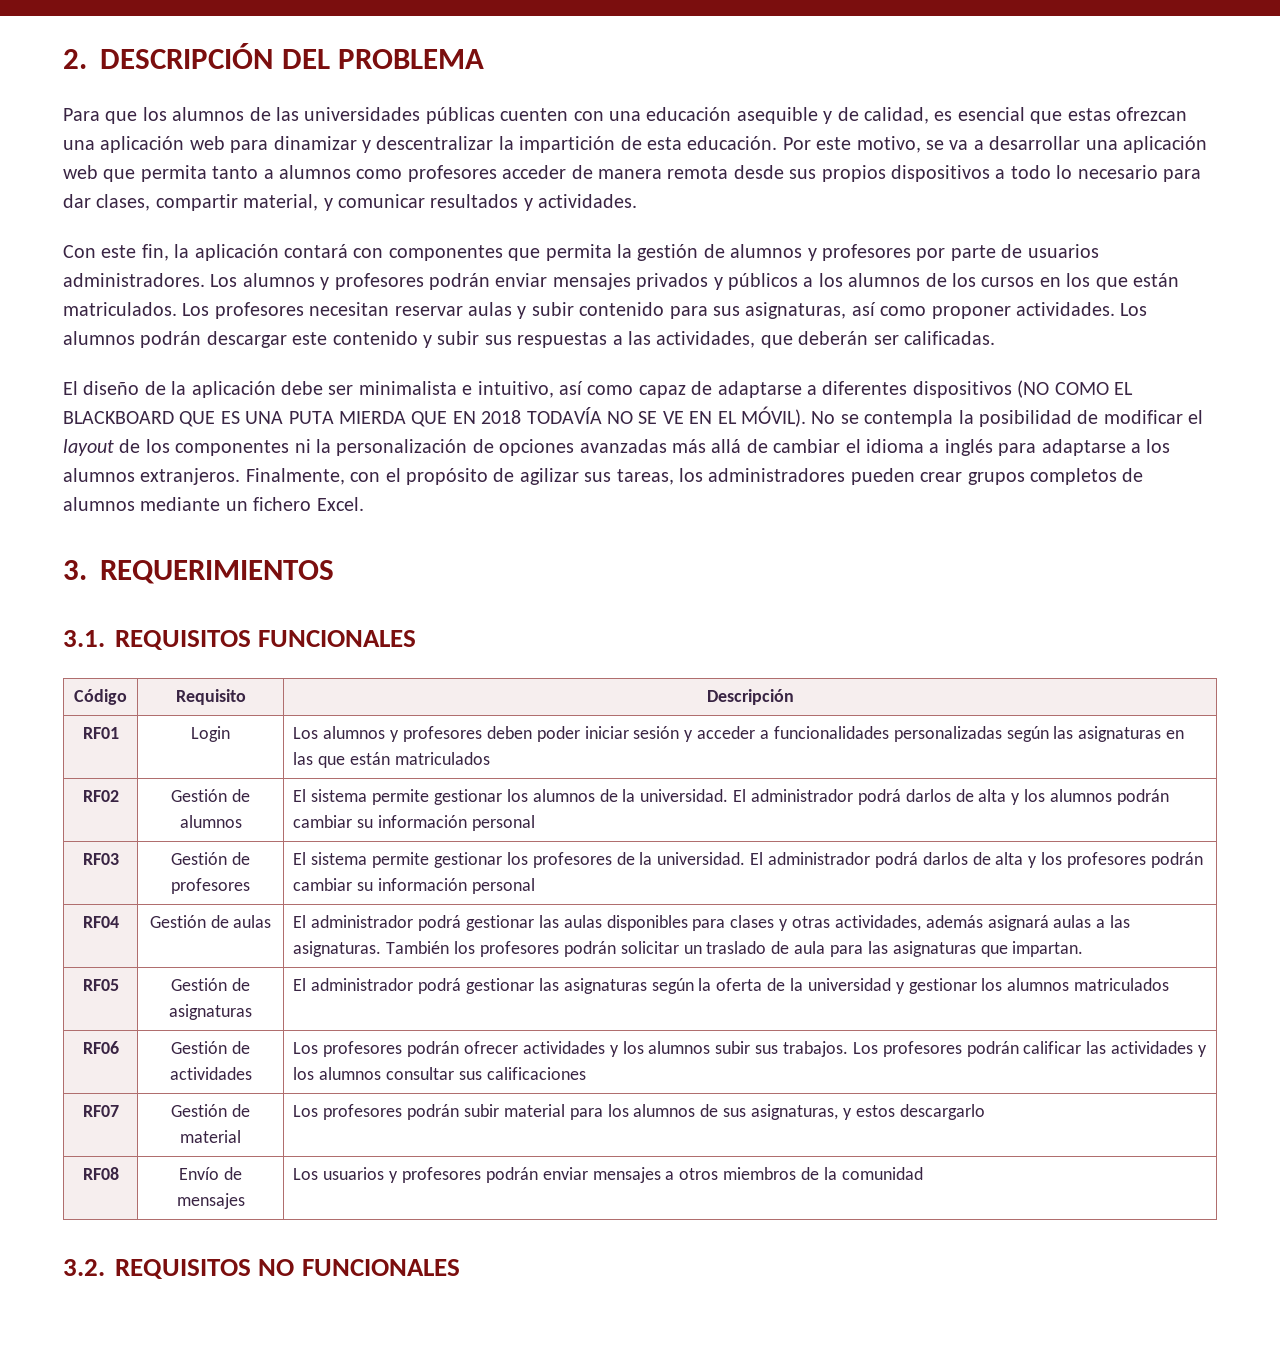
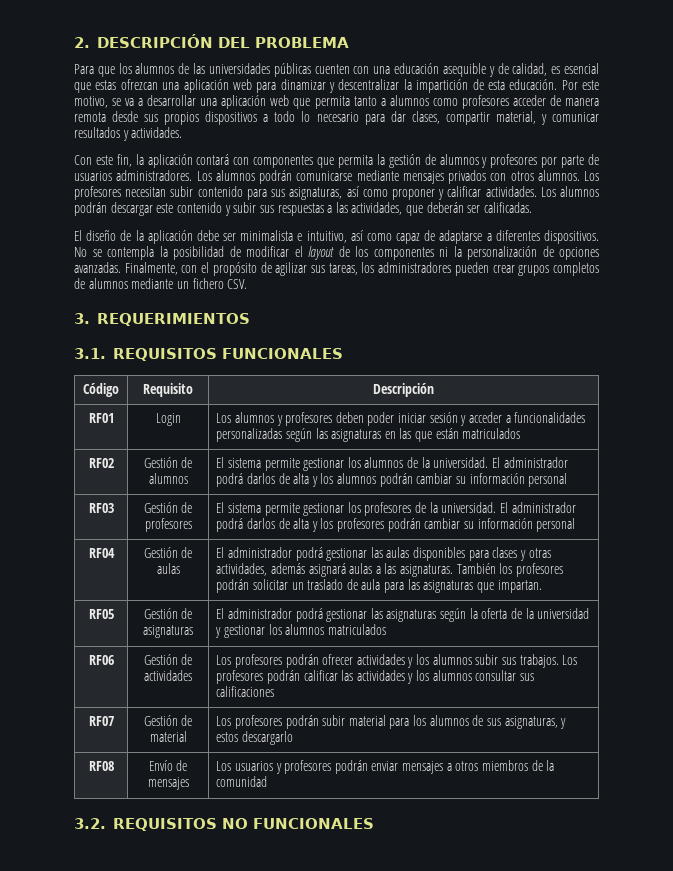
[320,273,1179,290] [63,302,527,319] y profesores podrán enviar mensajes privados y públicos a los alumnos de los cursos en los que están matriculados. Los profesores necesitan reservar aulas y -> [259,170,599,184] [74,186,167,200] podrán comunicarse mediante mensajes privados con otros alumnos. Los profesores necesitan
(1011, 312) none -> [438,186,482,200] y calificar
[912,380,1133,398] [63,406,806,427] dispositivos (NO COMO EL BLACKBOARD QUE ES UNA PUTA MIERDA QUE EN 2018 TODAVÍA NO SE VE EN EL MÓVIL). -> [544,230,600,244] dispositivos.
[579,439,1171,456] [63,468,241,485] avanzadas más allá de cambiar el idioma a inglés para adaptarse a los alumnos extranjeros. -> [74,262,121,273] avanzadas.
[316,497,364,511] Excel. -> [227,279,248,289] CSV.

